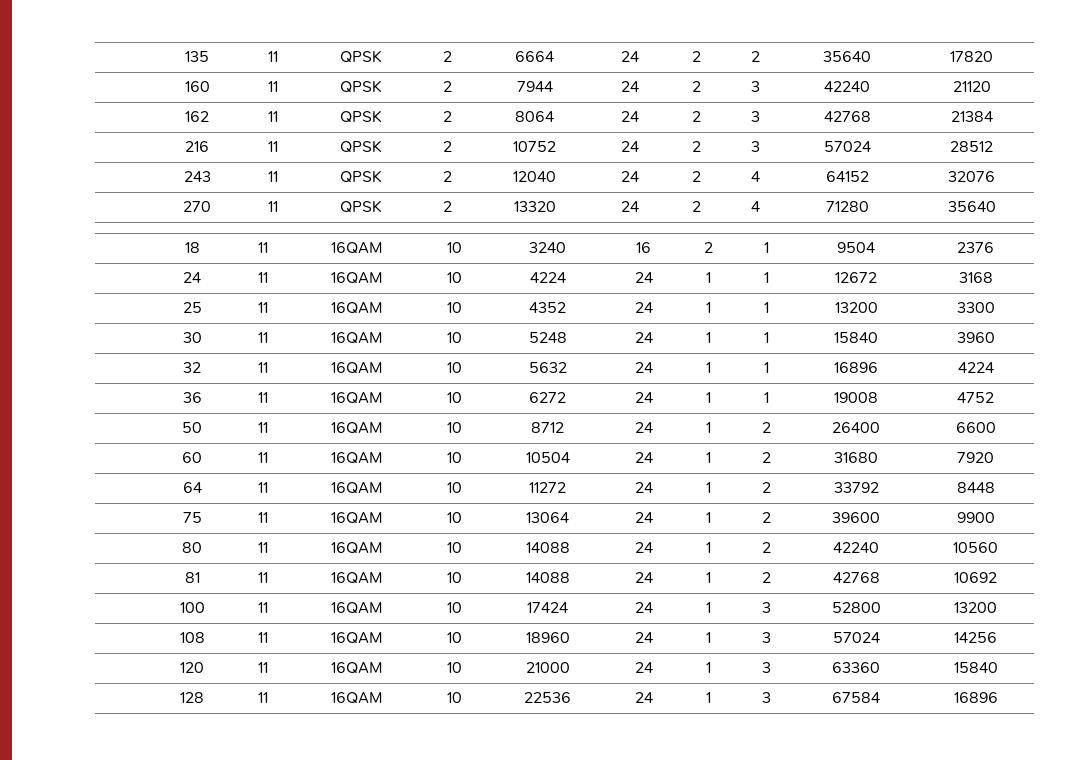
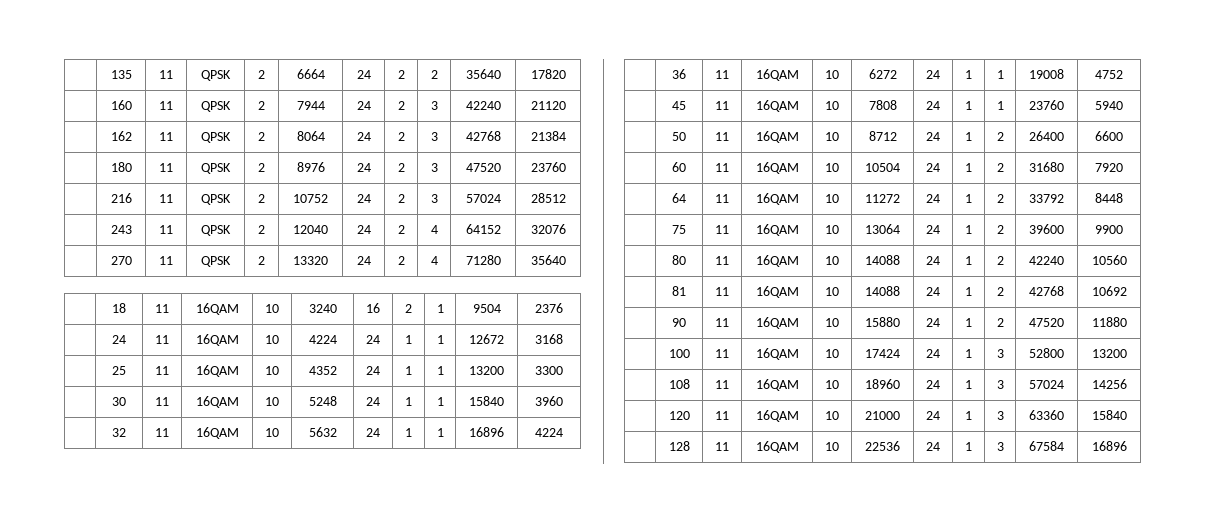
(993, 116) none -> [110,162,132,172] [159,163,173,172] [201,163,231,174] [258,163,265,172] [296,162,325,172] [356,163,371,172] [397,163,405,172] [430,163,438,172] [465,163,501,172] [530,162,566,172] // | 180 | 11 | QPSK | 2 | 8976 | 24 | 2 | 3 | 47520 | 23760
(994, 397) none -> [672,101,686,110] [715,101,729,110] [755,100,799,112] [825,101,839,110] [868,100,897,110] [926,101,940,110] [965,101,972,110] [996,101,1004,110] [1029,100,1064,110] [1095,101,1123,110] // | 45 | 11 | 16QAM | 10 | 7808 | 24 | 1 | 1 | 23760 | 5940
(997, 577) none -> [672,318,686,327] [715,318,729,327] [755,317,799,329] [825,318,839,327] [865,317,900,327] [926,318,940,327] [965,318,972,327] [996,318,1004,327] [1029,318,1064,327] [1091,317,1127,327] // | 90 | 11 | 16QAM | 10 | 15880 | 24 | 1 | 2 | 47520 | 11880

